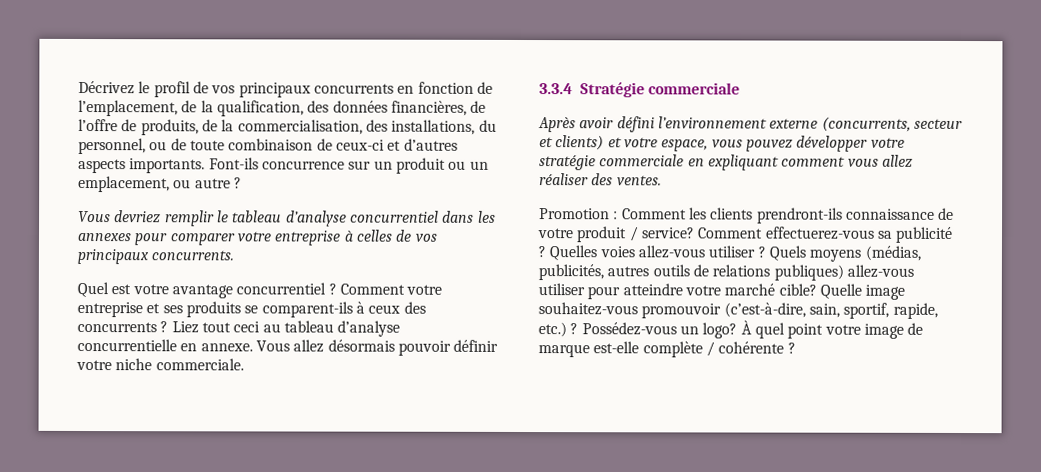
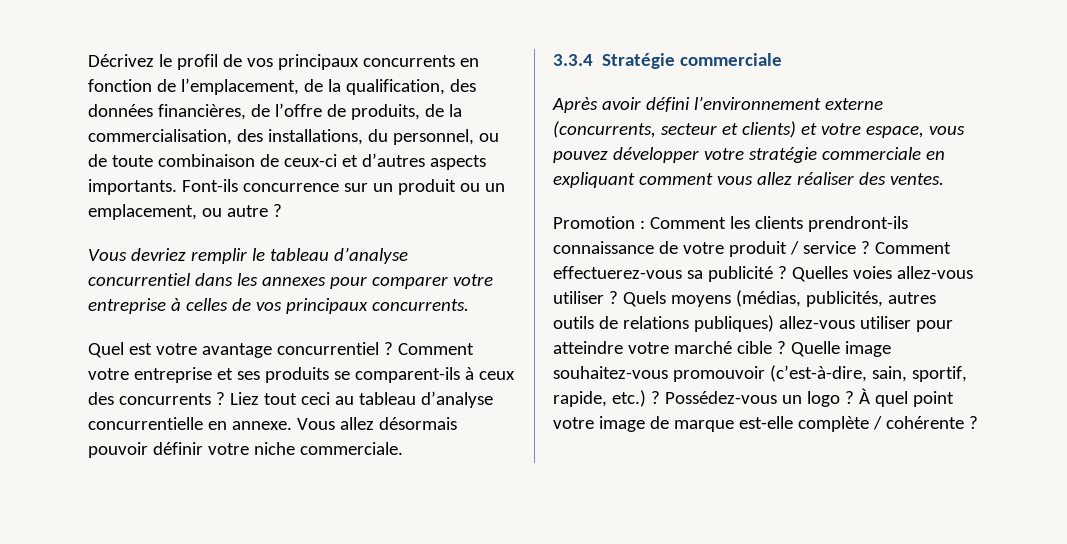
[640,227,695,239] service? -> [802,241,870,254] service ?
[778,283,817,296] cible? -> [736,341,786,354] cible ?
[702,322,738,339] logo? -> [806,391,854,407] logo ?

